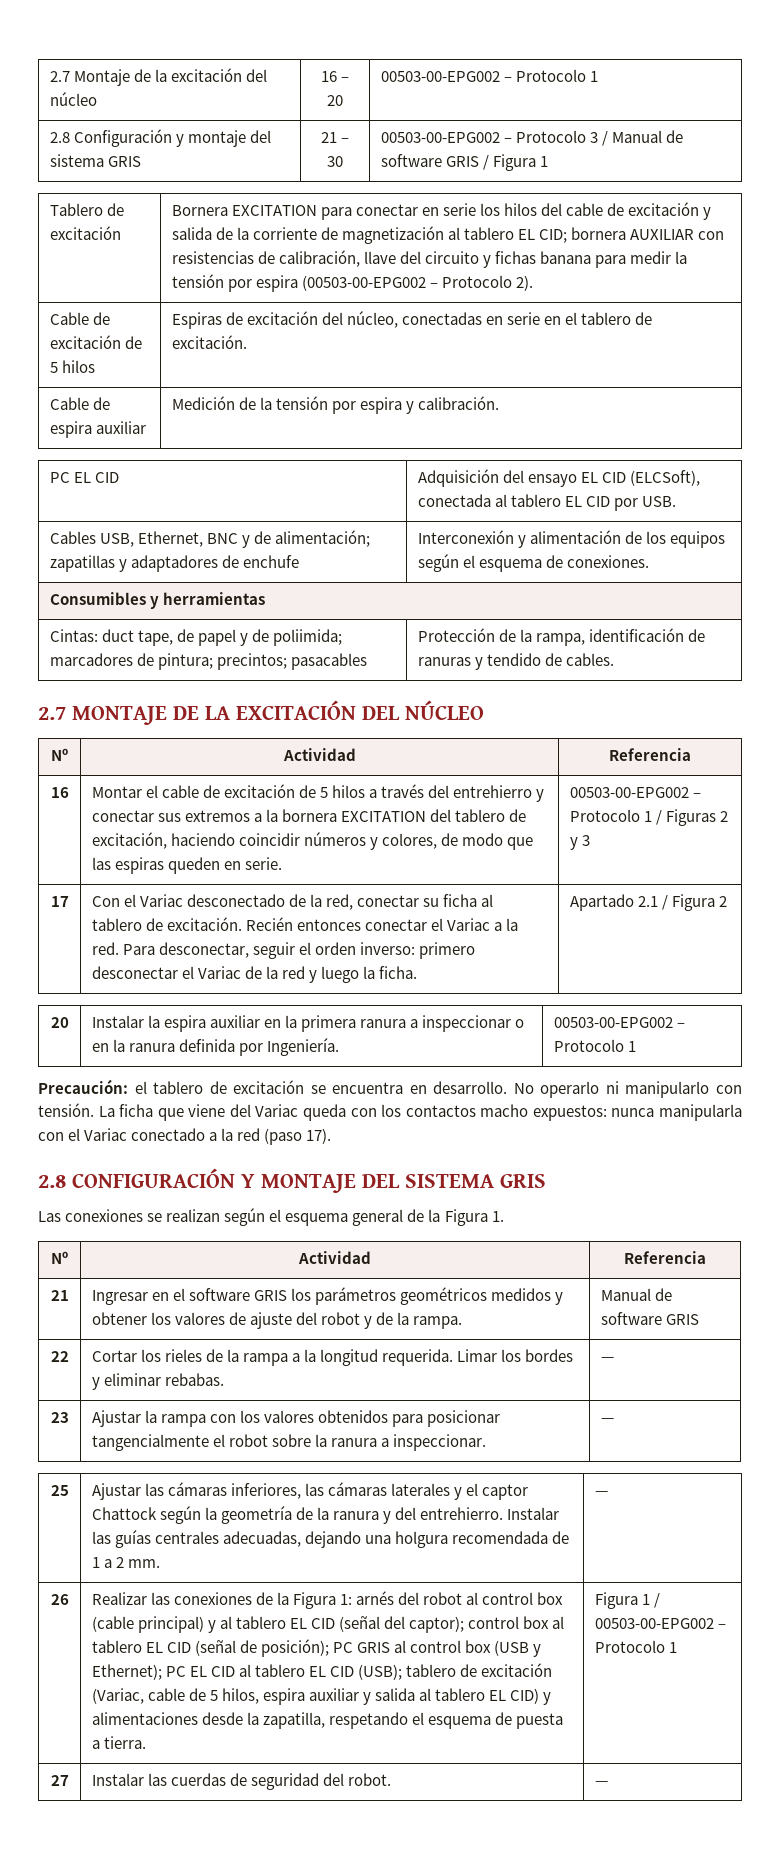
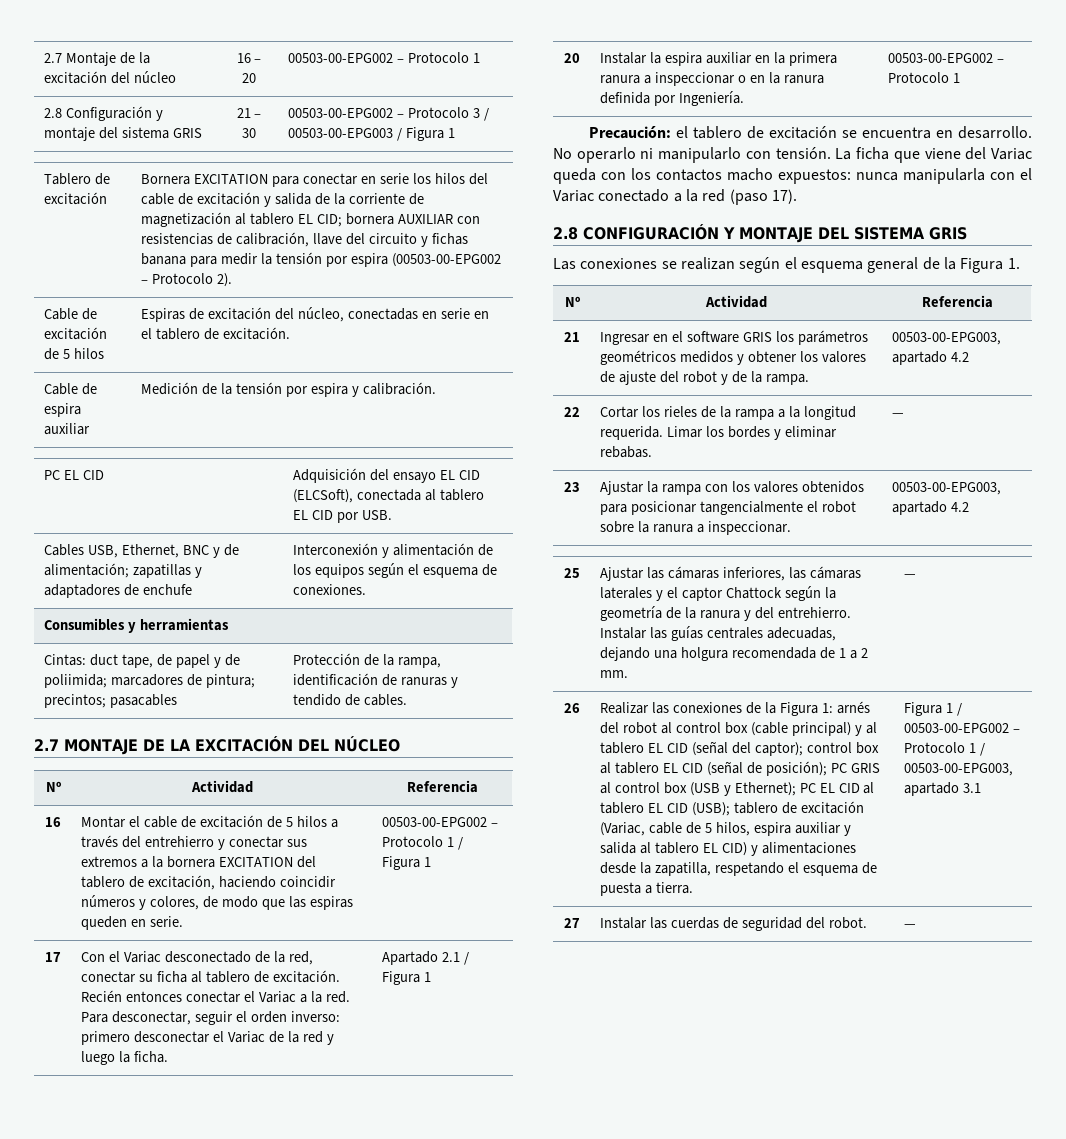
[612,130,684,143] [380,154,479,167] Manual de software GRIS -> [288,128,394,138] 00503-00-EPG003
[665,809,729,826] [569,835,590,850] Figuras 2 y 3 -> [382,856,432,870] Figura 1
[719,896,728,907] 2 -> [424,972,432,982] 1
[600,1288,672,1301] [600,1312,699,1325] Manual de software GRIS -> [892,332,1002,345] [892,351,970,365] 00503-00-EPG003, apartado 4.2
[600,1418,614,1423] — -> [892,482,1002,495] [892,501,970,515] 00503-00-EPG003, apartado 4.2
(677, 1647) none -> [980,743,986,756] [904,763,1014,776] [904,782,982,796] / 00503-00-EPG003, apartado 3.1

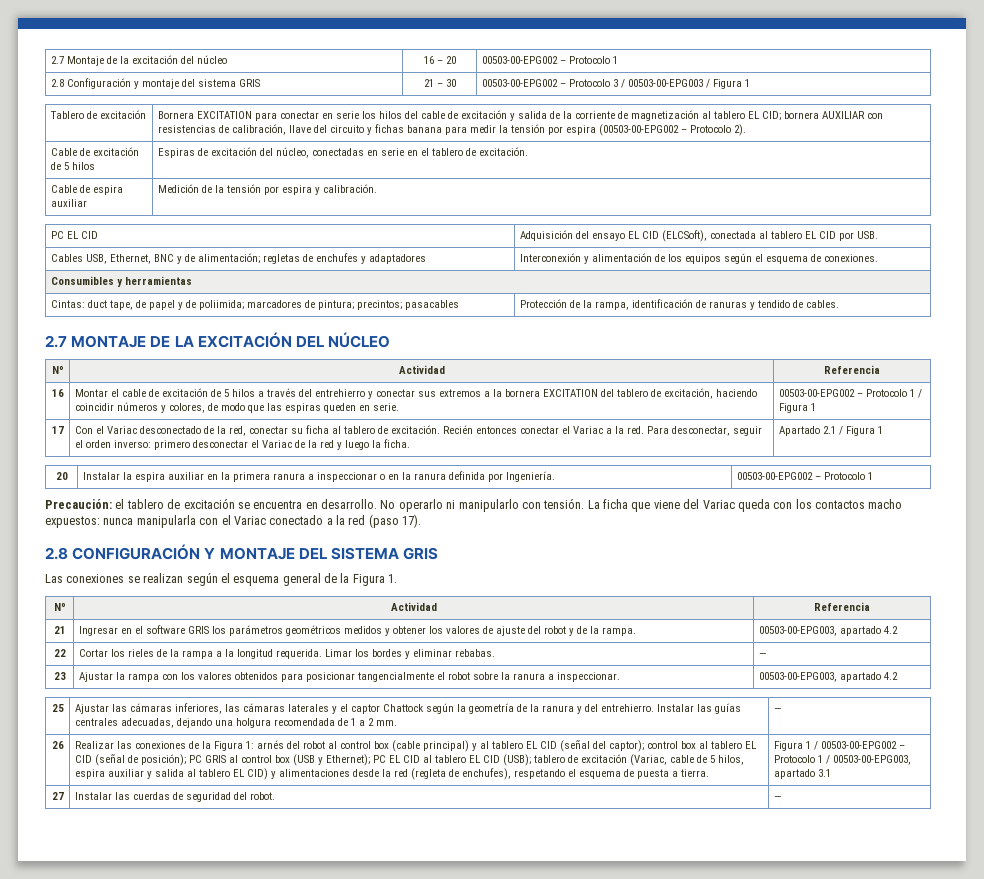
[133,564,192,578] zapatillas -> [262,253,358,264] regletas de enchufes
[124,584,193,596] de enchufe -> (426, 259) none
[655,862,712,876] zapatilla, -> [393,768,511,780] red (regleta de enchufes),

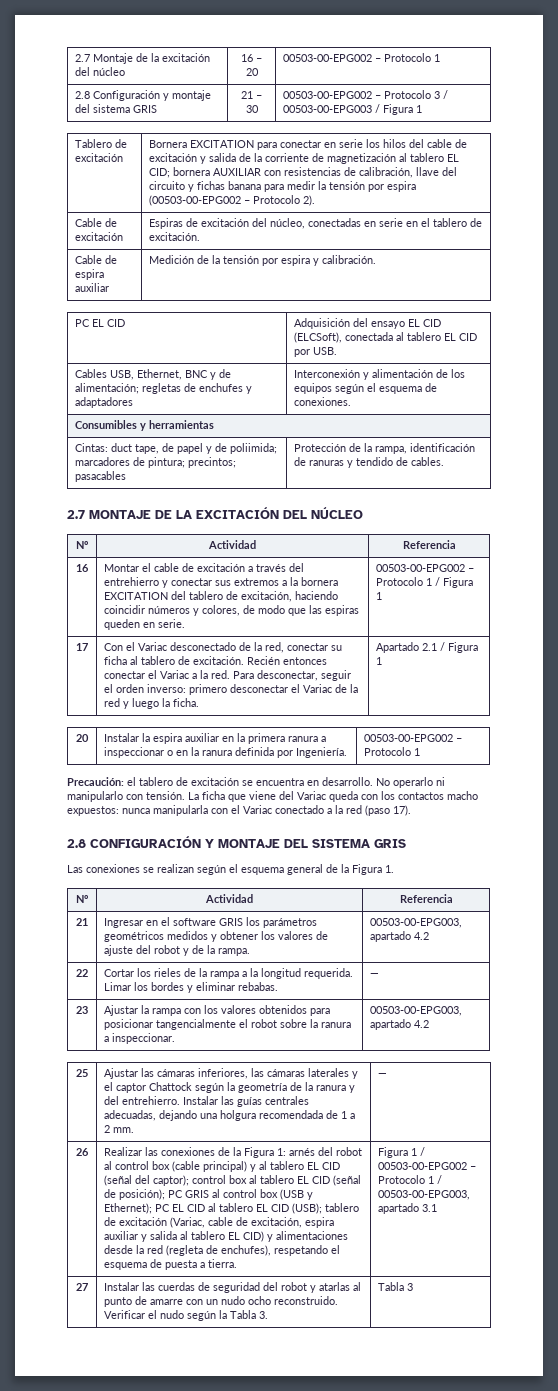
[50,162,95,170] de 5 hilos -> (124, 236) none
[210,389,255,397] de 5 hilos -> (246, 567) none
[709,755,744,765] 5 hilos, -> [251,1217,303,1228] excitación,
[249,792,275,800] [773,796,781,800] robot. | — -> [281,1282,362,1293] [104,1296,339,1307] [104,1310,269,1321] [378,1282,414,1291] robot y atarlas al punto de amarre con un nudo ocho reconstruido. Verificar el nudo según la Tabla 3. | Tabla 3

